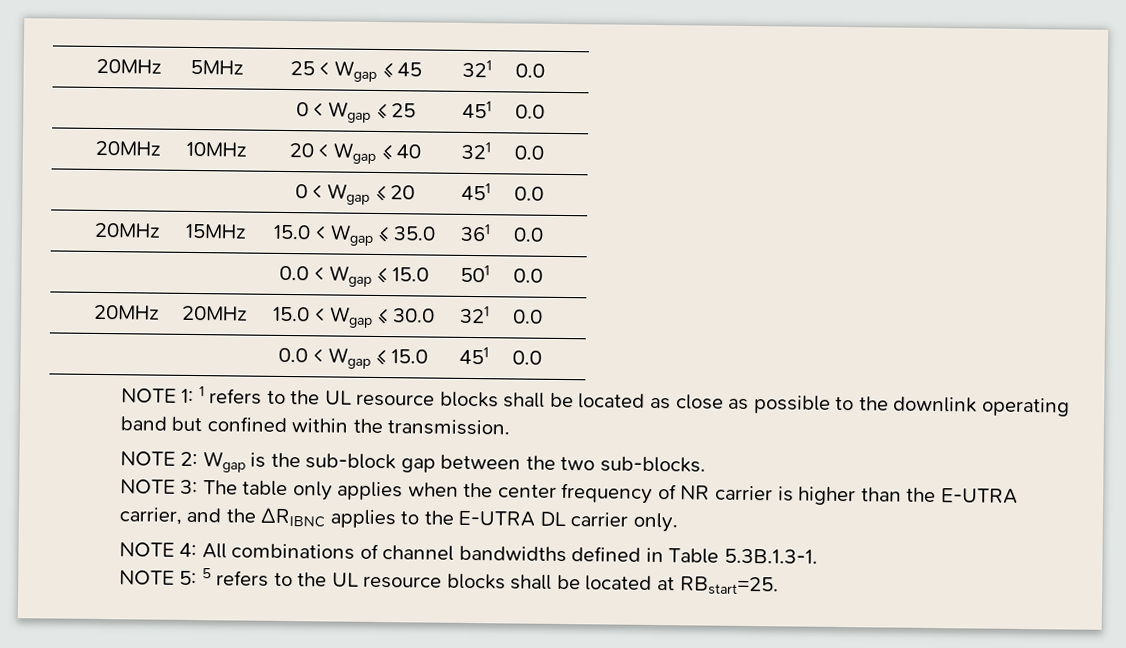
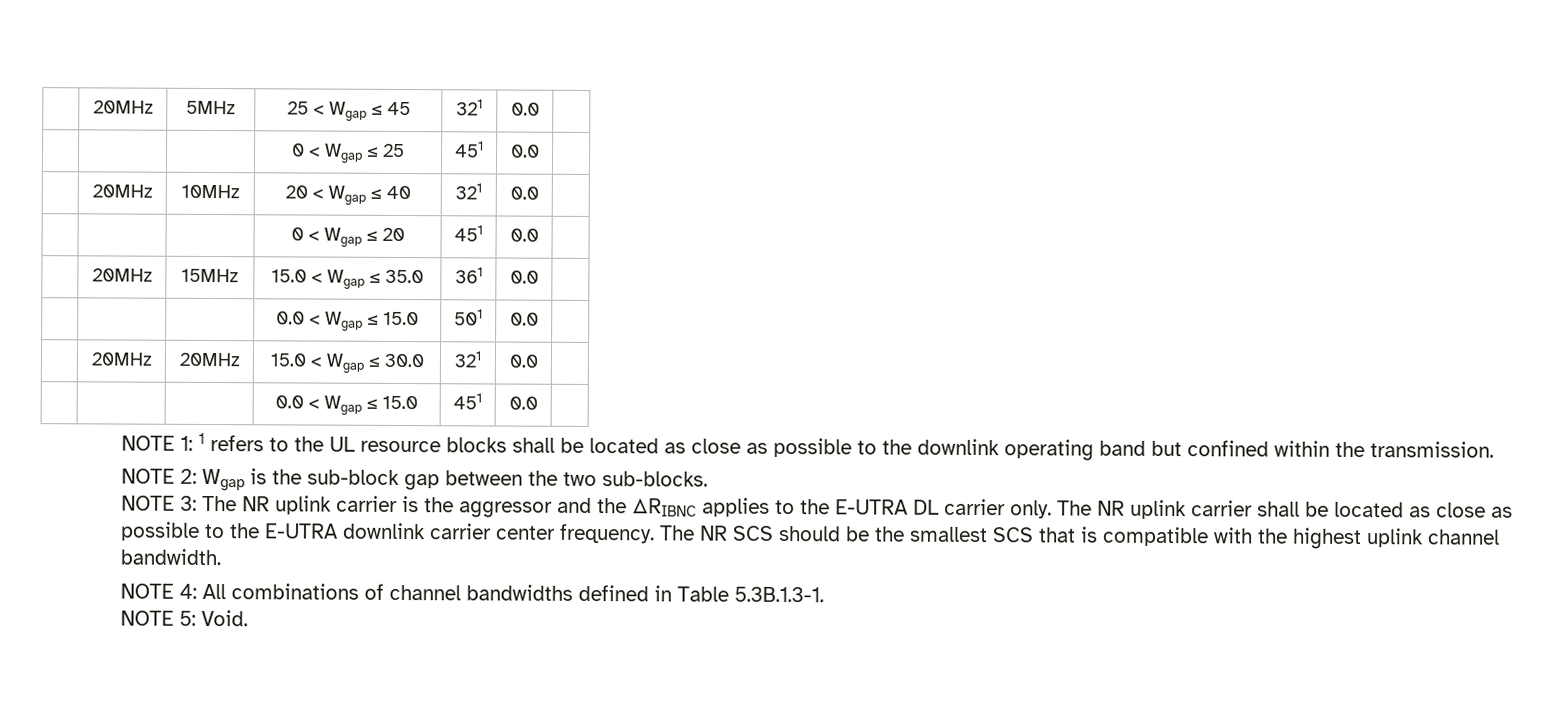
[242,480,1018,506] [118,507,182,525] table only applies when the center frequency of NR carrier is higher than the E-UTRA carrier, -> [241,495,553,518] NR uplink carrier is the aggressor
(678, 522) none -> [1056,499,1513,520] [120,521,1500,550] [119,548,221,566] The NR uplink carrier shall be located as close as possible to the E-UTRA downlink carrier center frequency. The NR SCS should be the smallest SCS that is compatible with the highest uplink channel bandwidth.
[201,568,779,596] 5 refers to the UL resource blocks shall be located at RBstart=25. -> [200,609,248,627] Void.

